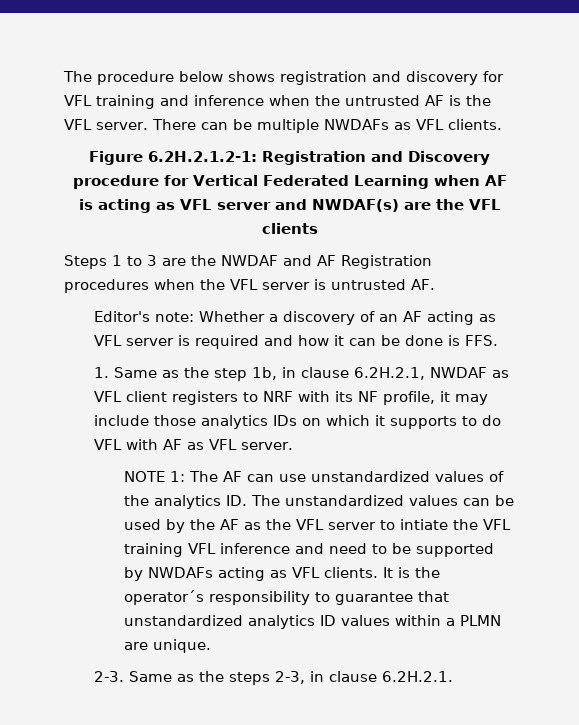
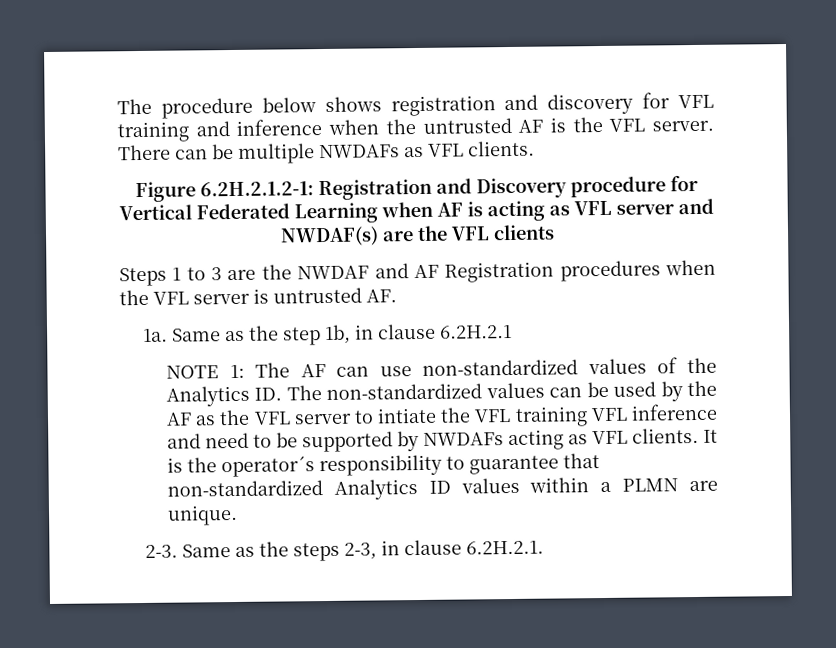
[93,311,496,325] [93,335,498,349] [93,367,109,378] Editor's note: Whether a discovery of an AF acting as VFL server is required and how it can be done is FFS. // 1. -> [142,328,168,342] 1a.
[353,367,509,380] [93,391,488,405] [93,415,501,429] [93,439,293,450] 6.2H.2.1, NWDAF as VFL client registers to NRF with its NF profile, it may include those analytics IDs on which it supports to do VFL with AF as VFL server. -> [439,324,512,339] 6.2H.2.1
[310,471,430,482] unstandardized -> [422,359,579,376] non-standardized
[153,495,221,509] analytics -> [165,385,250,407] Analytics
[284,495,404,506] unstandardized -> [326,383,483,400] non-standardized
[123,615,315,629] unstandardized analytics -> [166,479,418,500] non-standardized Analytics

